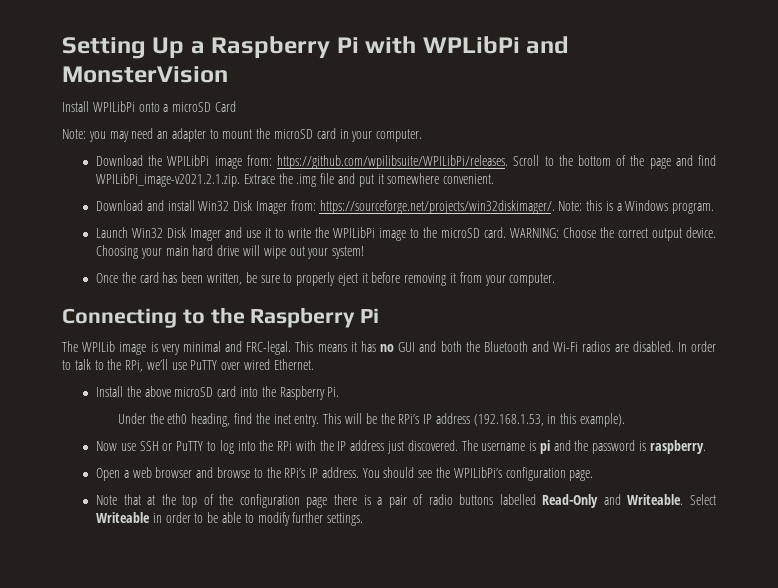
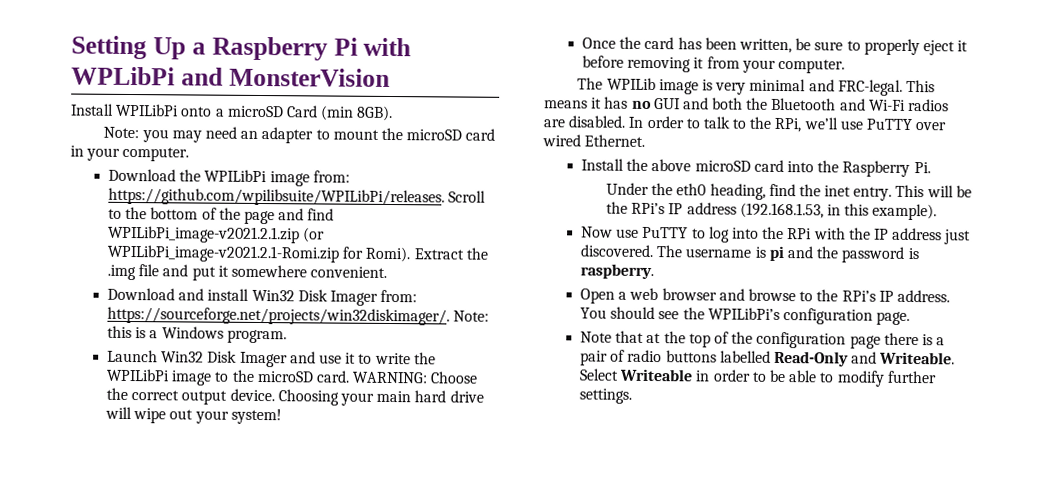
(236, 106) none -> [320,105,394,122] (min 8GB).
[96,173,275,187] WPILibPi_image-v2021.2.1.zip. Extrace -> [108,225,326,244] [107,244,464,263] WPILibPi_image-v2021.2.1.zip (or WPILibPi_image-v2021.2.1-Romi.zip for Romi). Extract
[62,307,380,328] // Connecting to the Raspberry Pi -> (845, 66) none
[139,441,173,451] SSH or -> (640, 233) none

